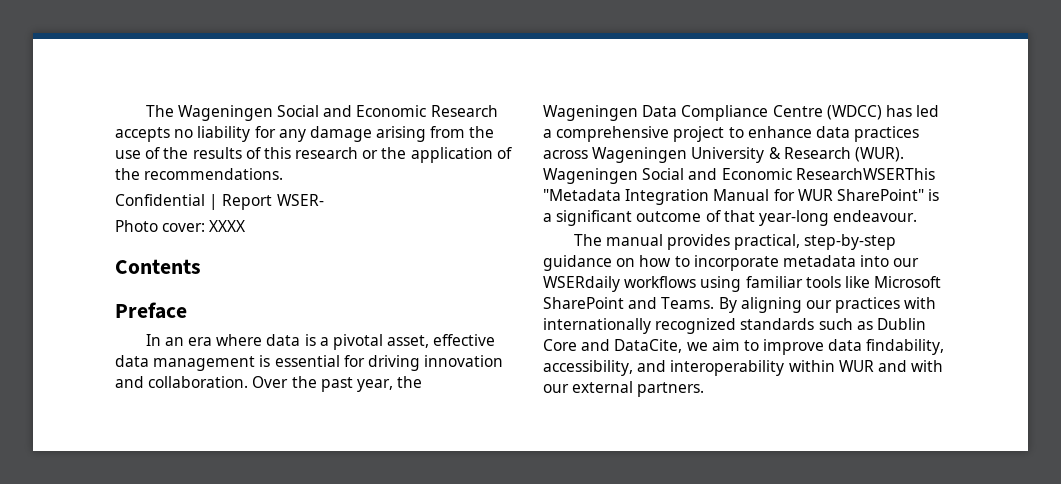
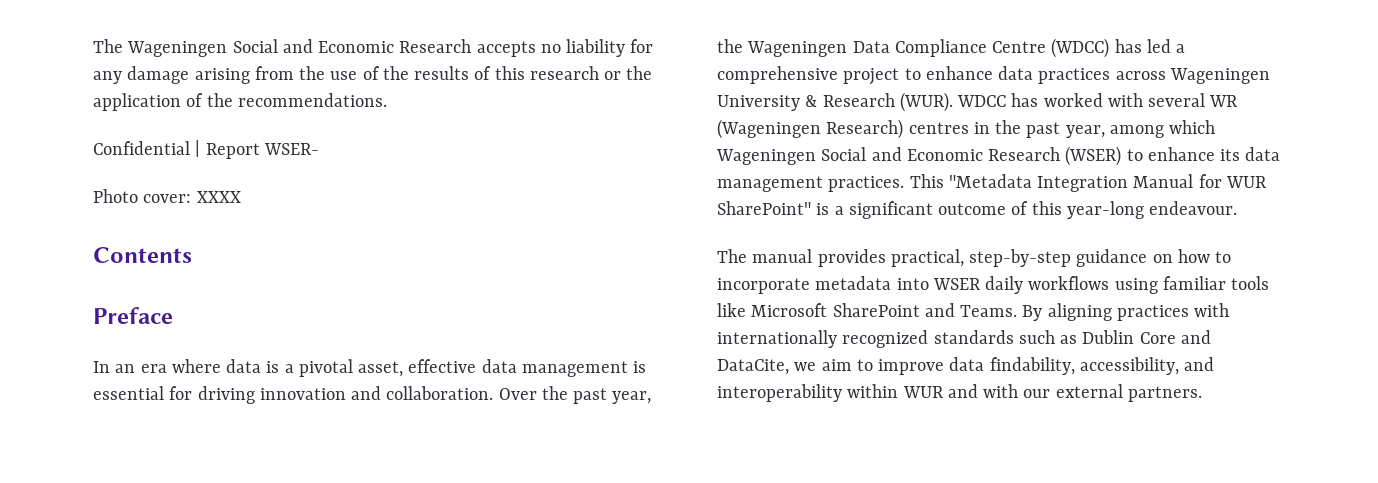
[543,168,935,184] Wageningen Social and Economic ResearchWSERThis -> [957,93,1239,107] [717,119,1216,139] [716,146,1281,166] [717,174,944,192] WDCC has worked with several WR (Wageningen Research) centres in the past year, among which Wageningen Social and Economic Research (WSER) to enhance its data management practices. This
[723,210,755,222] that -> [1031,201,1062,215] this
[893,258,920,267] [543,276,620,292] our WSERdaily -> [932,276,1024,294] WSER daily
[805,300,832,309] our -> (1112, 312) none

